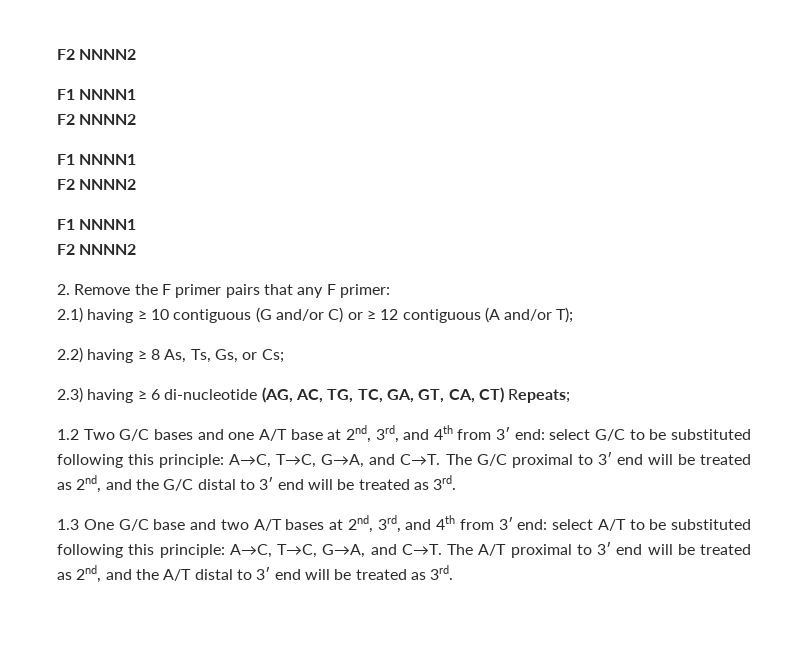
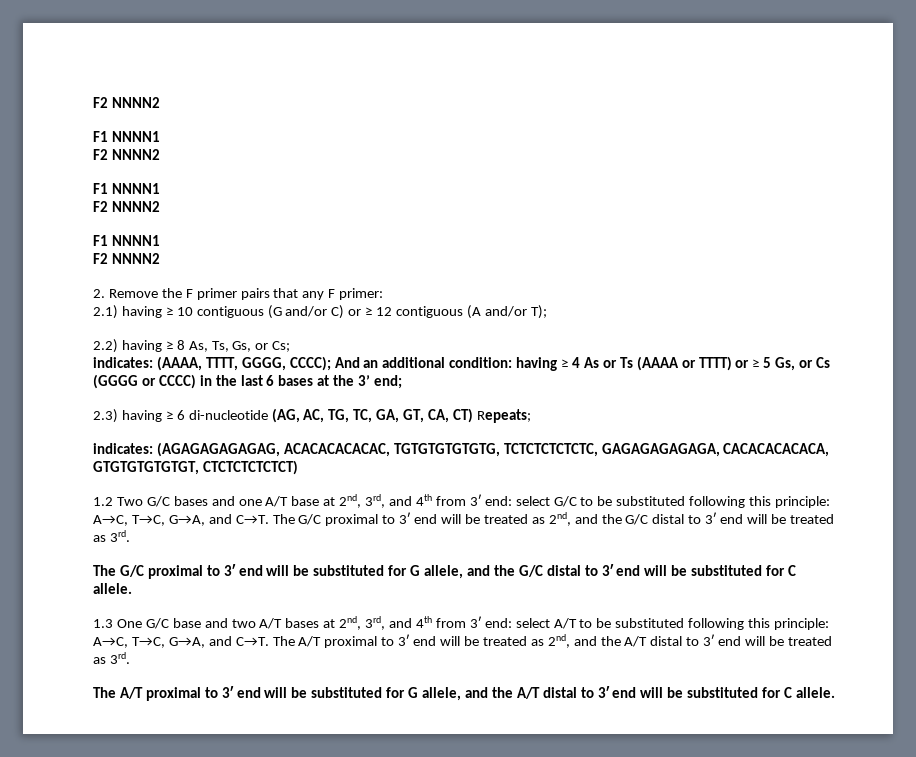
(284, 356) none -> [93,356,831,371] [93,374,403,389] // indicates: (AAAA, TTTT, GGGG, CCCC); And an additional condition: having ≥ 4 As or Ts (AAAA or TTTT) or ≥ 5 Gs, or Cs (GGGG or CCCC) in the last 6 bases at the 3’ end;
(571, 396) none -> [93,442,830,457] [93,460,298,475] // indicates: (AGAGAGAGAGAG, ACACACACACAC, TGTGTGTGTGTG, TCTCTCTCTCTC, GAGAGAGAGAGA, CACACACACACA, GTGTGTGTGTGT, CTCTCTCTCTCT)
(457, 482) none -> [93,564,797,579] [93,583,132,594] // The G/C proximal to 3ʹ end will be substituted for G allele, and the G/C distal to 3ʹ end will be substituted for C allele.
(454, 572) none -> [93,686,835,701] // The A/T proximal to 3ʹ end will be substituted for G allele, and the A/T distal to 3ʹ end will be substituted for C allele.

